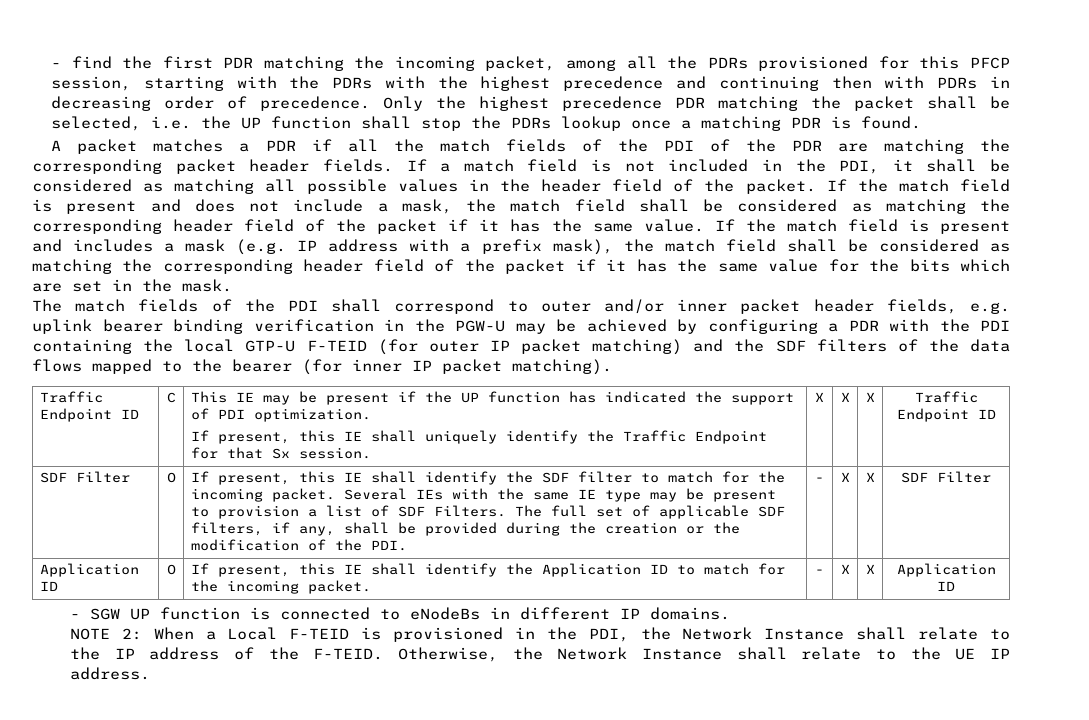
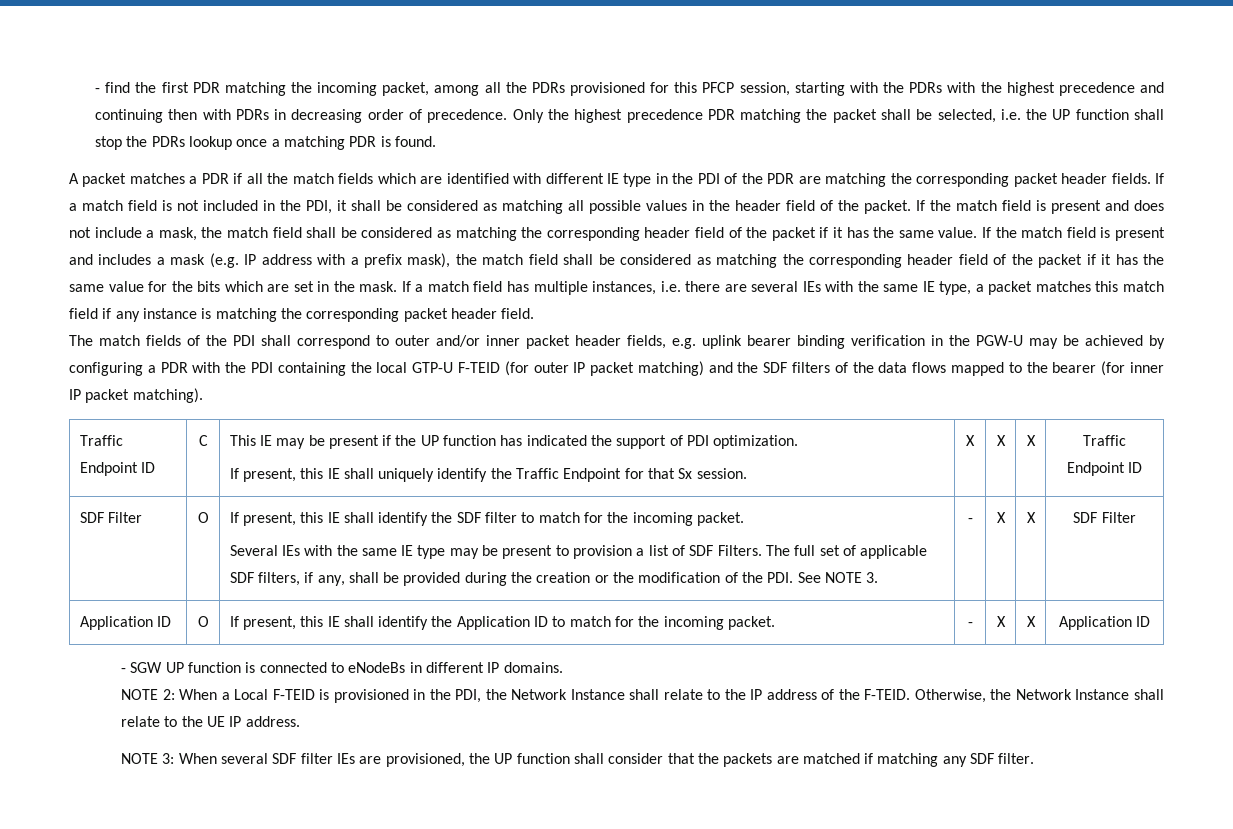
[581,139,602,152] of -> [377,173,668,187] which are identified with different IE type in
(232, 285) none -> [401,281,1164,295] [69,308,535,322] If a match field has multiple instances, i.e. there are several IEs with the same IE type, a packet matches this match field if any instance is matching the corresponding packet header field.
(335, 495) none -> (745, 519) //
(407, 545) none -> [797,572,879,583] See NOTE 3.
(150, 673) none -> [121,753,1035,767] // NOTE 3: When several SDF filter IEs are provisioned, the UP function shall consider that the packets are matched if matching any SDF filter.

